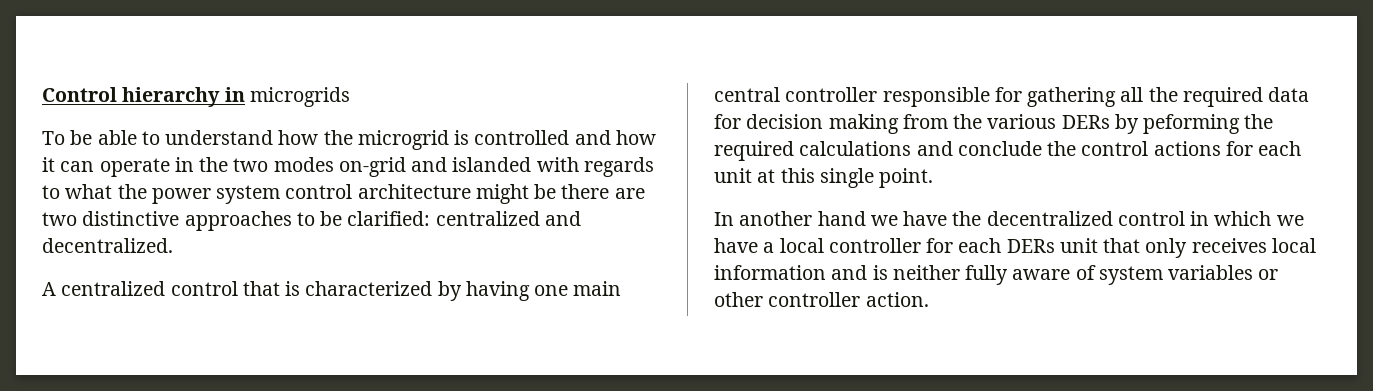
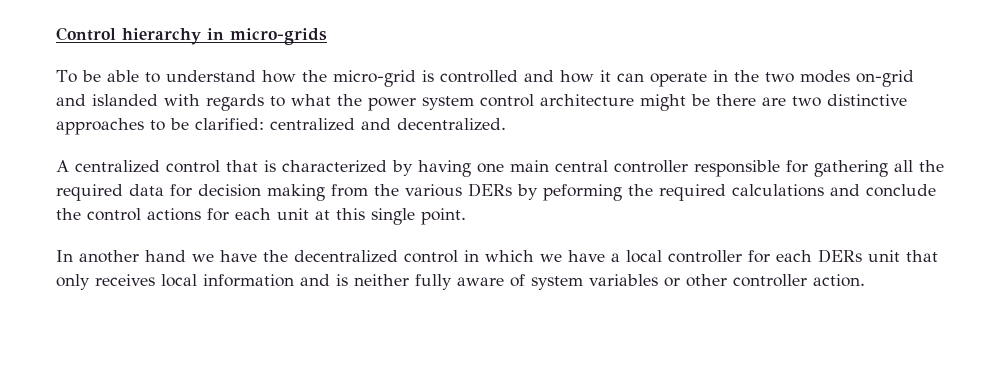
[249,87,350,107] microgrids -> [230,28,327,45] micro-grids
[357,130,449,150] microgrid -> [332,70,416,87] micro-grid

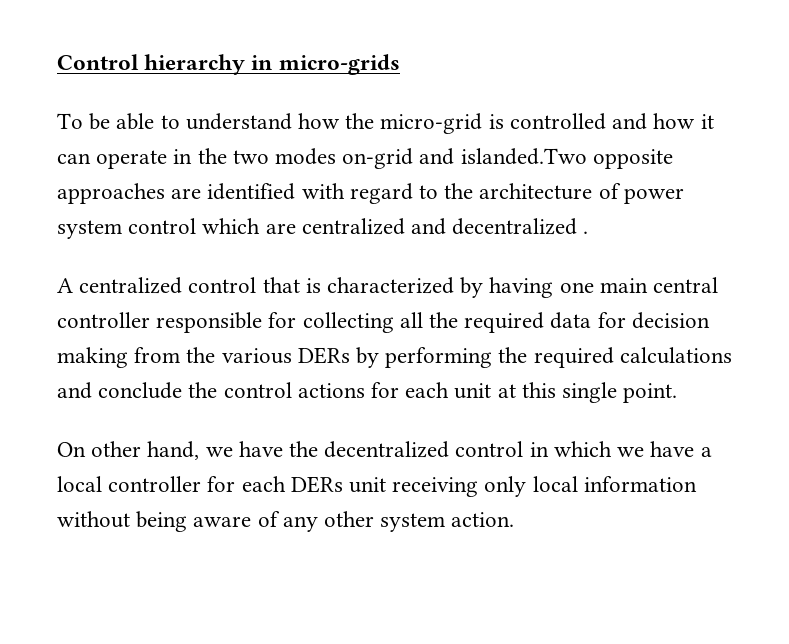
[92,94,907,111] [56,118,506,135] islanded with regards to what the power system control architecture might be there are two distinctive approaches to be clarified: centralized and decentralized. -> [460,148,673,169] [57,183,684,204] [57,218,589,239] islanded.Two opposite approaches are identified with regard to the architecture of power system control which are centralized and decentralized .
[814,160,888,177] gathering -> [302,312,394,333] collecting
[543,184,622,201] peforming -> [385,347,493,368] performing
[56,250,186,263] In another hand -> [57,441,200,460] On other hand,
[906,250,938,262] [56,274,807,290] that only receives local information and is neither fully aware of system variables or other controller -> [392,476,697,497] [57,511,446,532] receiving only local information without being aware of any other system

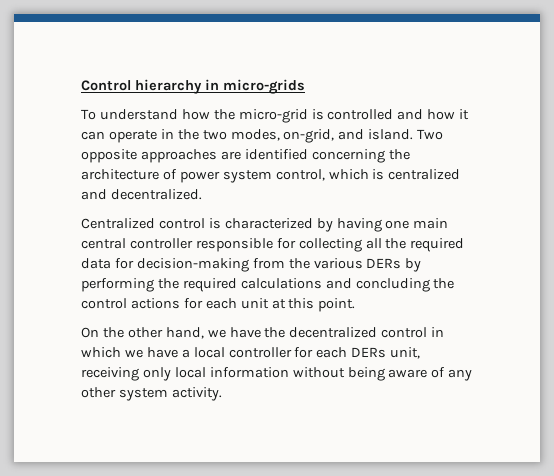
[89,113,180,130] be able to -> (96, 114) none
[275,148,587,169] modes on-grid and islanded.Two -> [230,129,444,143] modes, on-grid, and island. Two
[301,183,439,204] with regard to -> [311,149,385,163] concerning
[128,218,589,235] [57,277,300,294] control which are centralized and decentralized . // A centralized control that -> [275,169,461,181] [81,189,202,200] [81,218,205,229] control, which is centralized and decentralized. // Centralized control
[631,312,710,329] [57,347,128,368] decision making -> [136,258,249,272] decision-making
[98,382,183,399] conclude -> [355,278,430,292] concluding
[562,382,618,403] single -> (315, 303) none
(86, 449) none -> [102,327,124,338] the
[349,477,387,493] unit -> [390,347,421,359] unit,
[451,512,515,527] action. -> [171,387,222,401] activity.

